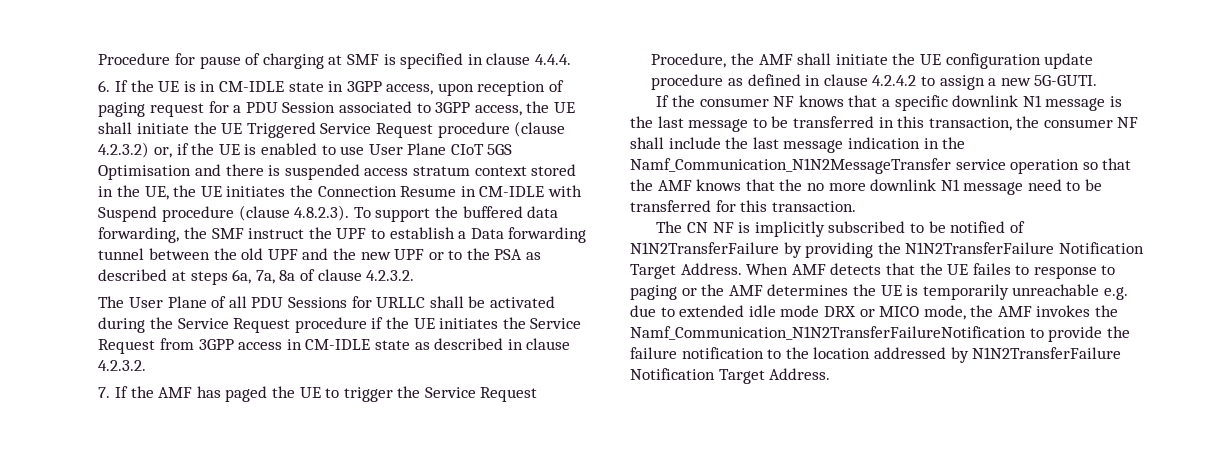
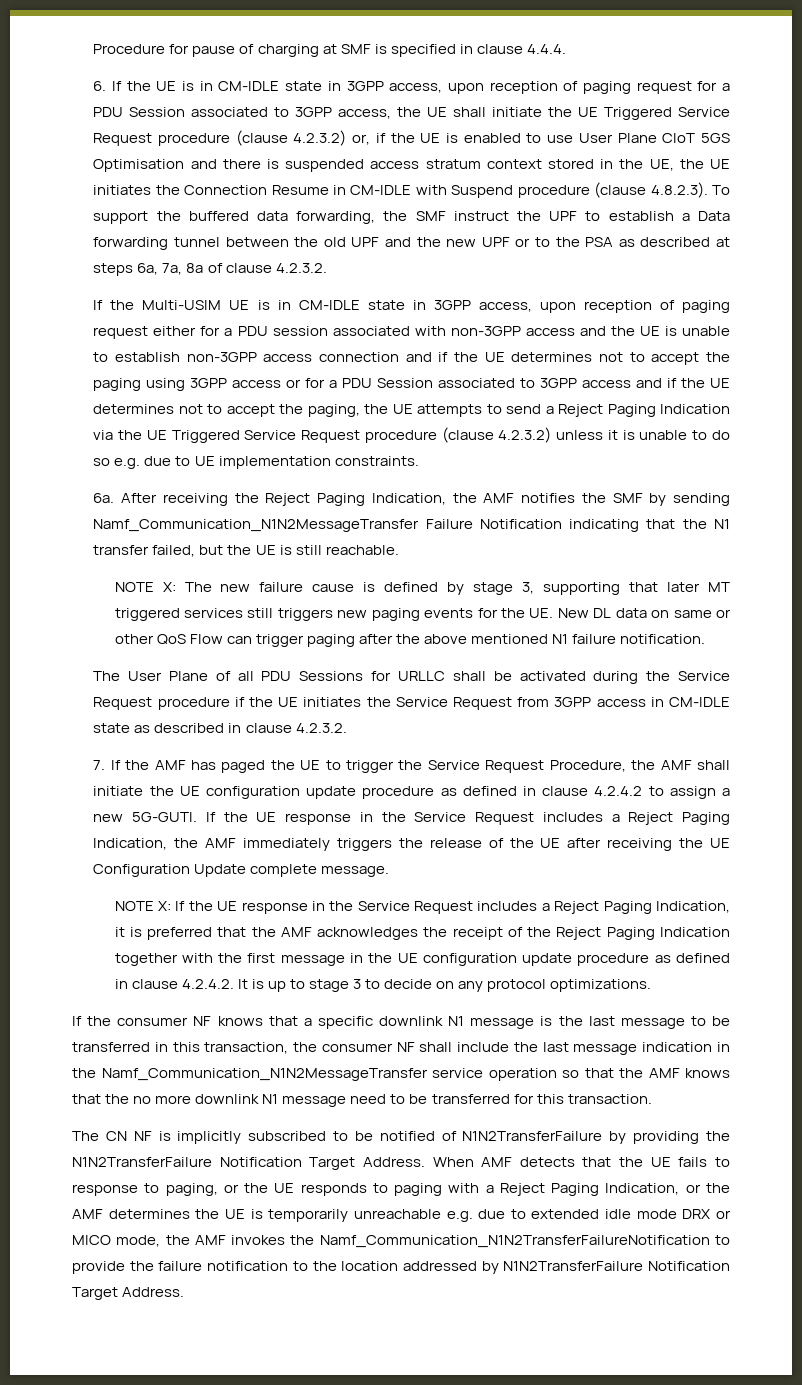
(415, 275) none -> [93,300,730,313] [93,326,731,339] [93,352,731,365] [93,378,730,391] [93,404,730,417] [93,427,730,443] [93,456,419,469] [93,493,730,506] [93,519,731,532] [93,545,399,557] [114,582,730,595] [114,608,731,621] [114,634,706,647] // If the Multi-USIM UE is in CM-IDLE state in 3GPP access, upon reception of paging request either for a PDU session associated with non-3GPP access and the UE is unable to establish non-3GPP access connection and if the UE determines not to accept the paging using 3GPP access or for a PDU Session associated to 3GPP access and if the UE determines not to accept the paging, the UE attempts to send a Reject Paging Indication via the UE Triggered Service Request procedure (clause 4.2.3.2) unless it is unable to do so e.g. due to UE implementation constraints. // 6a. After receiving the Reject Paging Indication, the AMF notifies the SMF by sending Namf_Communication_N1N2MessageTransfer Failure Notification indicating that the N1 transfer failed, but the UE is still reachable. // NOTE X: The new failure cause is defined by stage 3, supporting that later MT triggered services still triggers new paging events for the UE. New DL data on same or other QoS Flow can trigger paging after the above mentioned N1 failure notification.
(1098, 80) none -> [205,812,730,825] [93,838,730,851] [93,864,390,877] [114,901,731,914] [114,927,730,940] [114,953,731,966] [114,979,652,992] If the UE response in the Service Request includes a Reject Paging Indication, the AMF immediately triggers the release of the UE after receiving the UE Configuration Update complete message. // NOTE X: If the UE response in the Service Request includes a Reject Paging Indication, it is preferred that the AMF acknowledges the receipt of the Reject Paging Indication together with the first message in the UE configuration update procedure as defined in clause 4.2.4.2. It is up to stage 3 to decide on any protocol optimizations.
[972,263,1011,275] failes -> [678,1157,708,1167] fails
[630,285,677,300] paging -> [165,1183,680,1196] paging, or the UE responds to paging with a Reject Paging Indication,

